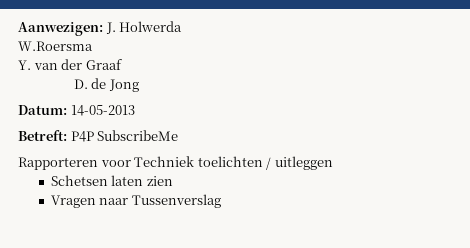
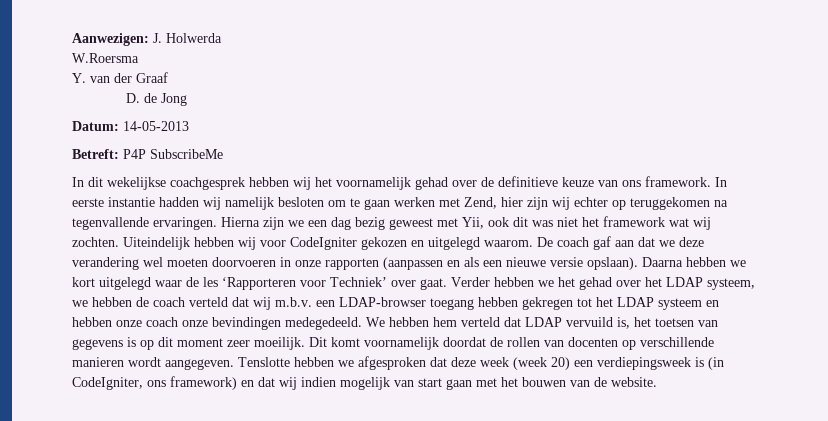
[18,156,333,170] [50,175,173,186] [50,194,221,208] Rapporteren voor Techniek toelichten / uitleggen // Schetsen laten zien // Vragen naar Tussenverslag -> [72,176,727,190] [72,197,728,210] [72,216,711,230] [72,236,704,250] [72,257,746,270] [72,277,755,290] [72,297,719,310] [72,317,718,330] [72,337,714,350] [72,356,724,370] [72,376,657,390] In dit wekelijkse coachgesprek hebben wij het voornamelijk gehad over de definitieve keuze van ons framework. In eerste instantie hadden wij namelijk besloten om te gaan werken met Zend, hier zijn wij echter op teruggekomen na tegenvallende ervaringen. Hierna zijn we een dag bezig geweest met Yii, ook dit was niet het framework wat wij zochten. Uiteindelijk hebben wij voor CodeIgniter gekozen en uitgelegd waarom. De coach gaf aan dat we deze verandering wel moeten doorvoeren in onze rapporten (aanpassen en als een nieuwe versie opslaan). Daarna hebben we kort uitgelegd waar de les ‘Rapporteren voor Techniek’ over gaat. Verder hebben we het gehad over het LDAP systeem, we hebben de coach verteld dat wij m.b.v. een LDAP-browser toegang hebben gekregen tot het LDAP systeem en hebben onze coach onze bevindingen medegedeeld. We hebben hem verteld dat LDAP vervuild is, het toetsen van gegevens is op dit moment zeer moeilijk. Dit komt voornamelijk doordat de rollen van docenten op verschillende manieren wordt aangegeven. Tenslotte hebben we afgesproken dat deze week (week 20) een verdiepingsweek is (in CodeIgniter, ons framework) en dat wij indien mogelijk van start gaan met het bouwen van de website.

